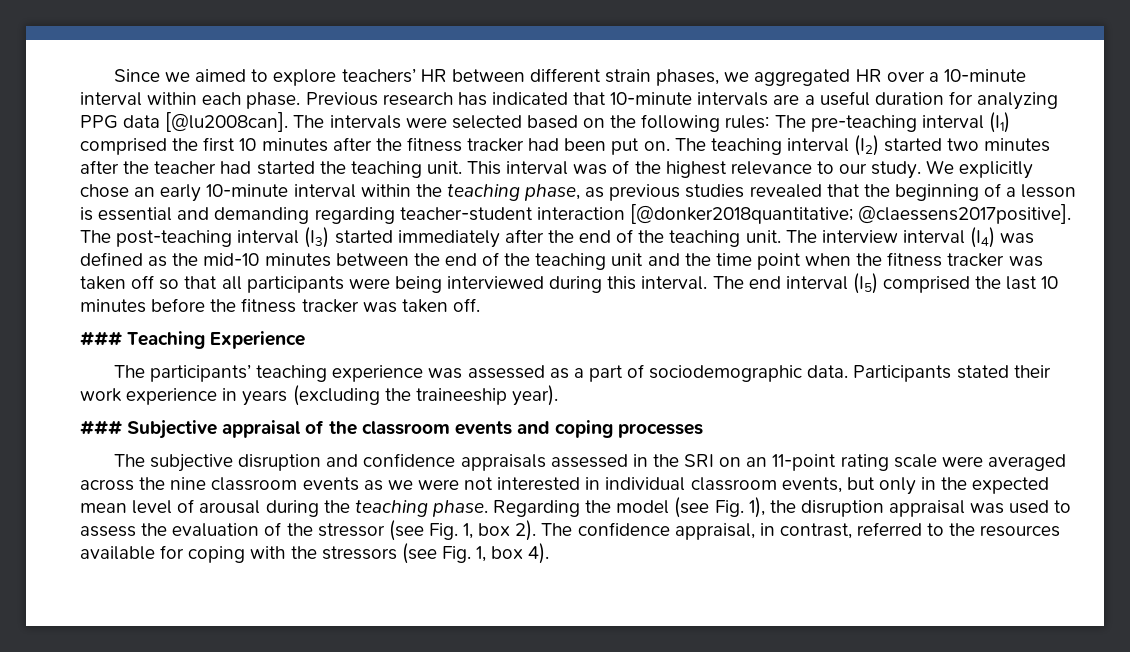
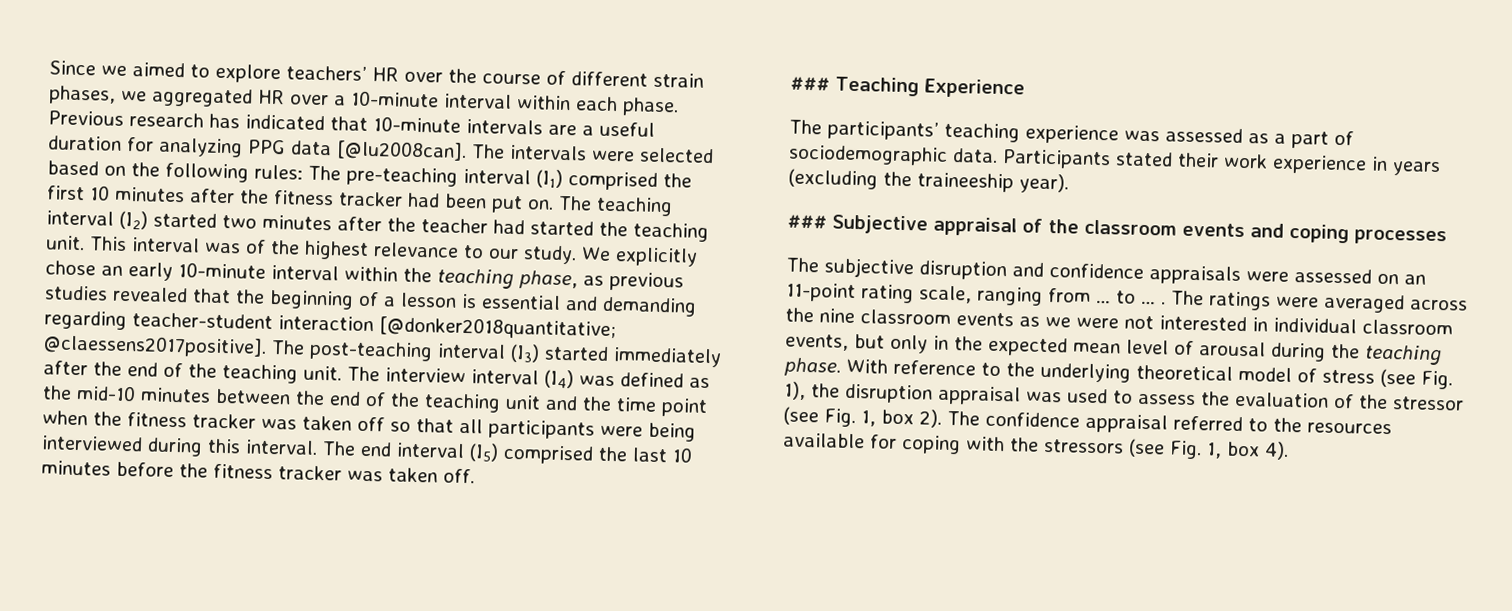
[451,69,525,82] between -> [404,68,566,86] over the course of
[550,454,937,471] assessed in the SRI on an 11-point rating scale -> [1246,268,1426,285] [786,282,1271,311] were assessed on an 11-point rating scale, ranging from … to … . The ratings
[493,500,670,517] Regarding the model -> [846,358,1375,384] With reference to the underlying theoretical model of stress
[674,523,852,540] appraisal, in contrast, -> [1085,413,1168,434] appraisal

